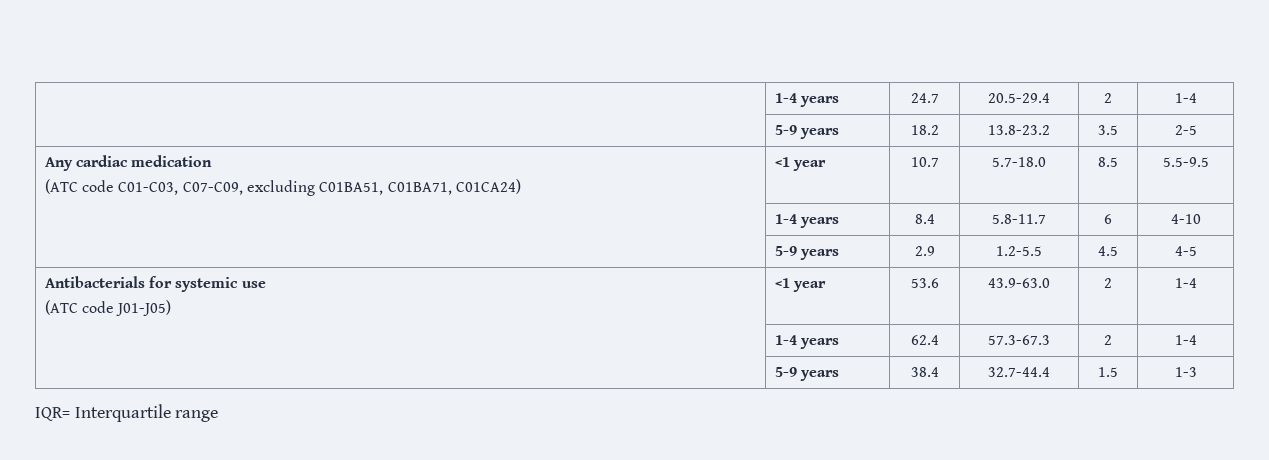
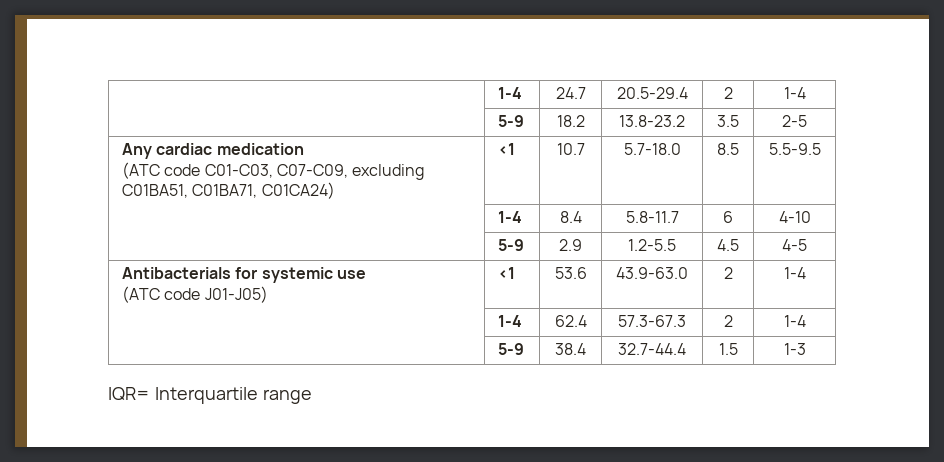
[774,93,840,107] | 1-4 years -> [498,87,523,99] | 1-4
[800,128,840,139] years -> (525, 121) none
[793,160,827,171] year -> (516, 149) none
[800,217,840,228] years -> (523, 217) none
[800,249,840,260] years -> (525, 245) none
[793,281,827,292] year -> (516, 273) none
[800,338,840,349] years -> (523, 321) none
[800,370,840,381] years -> (525, 349) none

